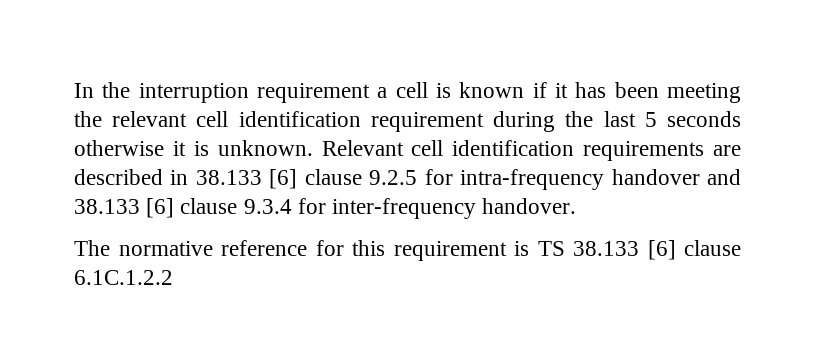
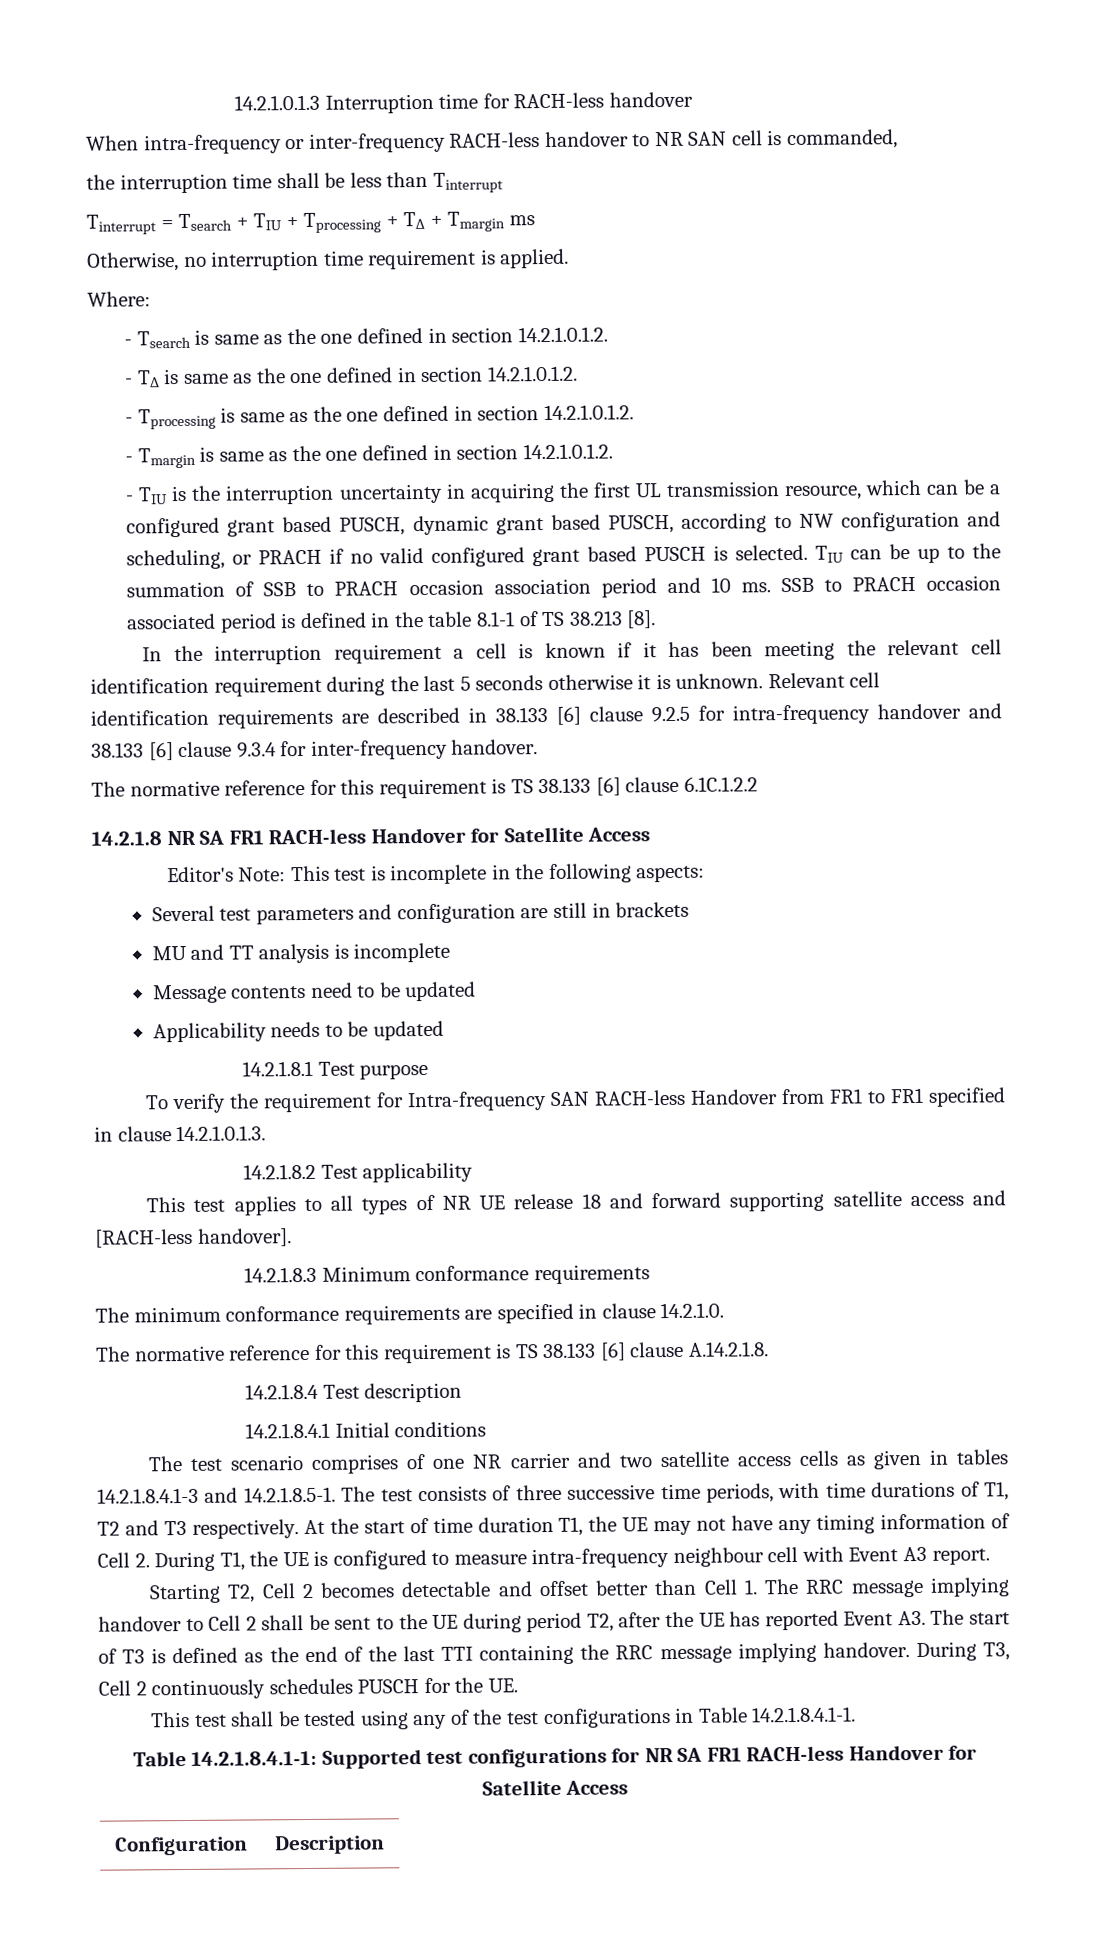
(74, 90) none -> [234,91,693,114] [86,129,898,155] [86,171,503,194] [86,211,535,235] [87,248,570,272] [87,291,151,307] [124,326,608,349] [125,365,578,388] [125,404,634,430] [125,443,613,469] [126,479,1001,505] [126,511,1001,538] [126,543,1001,570] [126,575,1001,598] [127,610,657,633] 14.2.1.0.1.3 Interruption time for RACH-less handover // When intra-frequency or inter-frequency RACH-less handover to NR SAN cell is commanded, // the interruption time shall be less than Tinterrupt // Tinterrupt = Tsearch + TIU + Tprocessing + T∆ + Tmargin ms // Otherwise, no interruption time requirement is applied. // Where: // - Tsearch is same as the one defined in section 14.2.1.0.1.2. // - T∆ is same as the one defined in section 14.2.1.0.1.2. // - Tprocessing is same as the one defined in section 14.2.1.0.1.2. // - Tmargin is same as the one defined in section 14.2.1.0.1.2. // - TIU is the interruption uncertainty in acquiring the first UL transmission resource, which can be a configured grant based PUSCH, dynamic grant based PUSCH, according to NW configuration and scheduling, or PRACH if no valid configured grant based PUSCH is selected. TIU can be up to the summation of SSB to PRACH occasion association period and 10 ms. SSB to PRACH occasion associated period is defined in the table 8.1-1 of TS 38.213 [8]. //
(173, 277) none -> [91,826,651,846] [166,863,706,885] [151,901,690,925] [151,942,451,964] [152,981,477,1004] [152,1020,444,1043] [242,1060,429,1080] [145,1087,1006,1114] [94,1125,267,1142] [243,1162,474,1183] [146,1190,1007,1216] [95,1228,292,1248] [244,1264,650,1285] [95,1302,725,1325] [96,1341,769,1364] [245,1382,463,1403] [245,1421,487,1439] [148,1449,1010,1474] [97,1481,1009,1504] [97,1513,1010,1539] [97,1546,990,1572] [149,1577,1010,1604] [98,1609,1010,1633] [98,1641,1010,1665] [98,1677,518,1700] [151,1706,857,1730] [132,1744,978,1769] [481,1779,629,1796] [114,1836,248,1856] [275,1835,385,1855] // 14.2.1.8 NR SA FR1 RACH-less Handover for Satellite Access // Editor's Note: This test is incomplete in the following aspects: // Several test parameters and configuration are still in brackets // MU and TT analysis is incomplete // Message contents need to be updated // Applicability needs to be updated // 14.2.1.8.1 Test purpose // To verify the requirement for Intra-frequency SAN RACH-less Handover from FR1 to FR1 specified in clause 14.2.1.0.1.3. // 14.2.1.8.2 Test applicability // This test applies to all types of NR UE release 18 and forward supporting satellite access and [RACH-less handover]. // 14.2.1.8.3 Minimum conformance requirements // The minimum conformance requirements are specified in clause 14.2.1.0. // The normative reference for this requirement is TS 38.133 [6] clause A.14.2.1.8. // 14.2.1.8.4 Test description // 14.2.1.8.4.1 Initial conditions // The test scenario comprises of one NR carrier and two satellite access cells as given in tables 14.2.1.8.4.1-3 and 14.2.1.8.5-1. The test consists of three successive time periods, with time durations of T1, T2 and T3 respectively. At the start of time duration T1, the UE may not have any timing information of Cell 2. During T1, the UE is configured to measure intra-frequency neighbour cell with Event A3 report. // Starting T2, Cell 2 becomes detectable and offset better than Cell 1. The RRC message implying handover to Cell 2 shall be sent to the UE during period T2, after the UE has reported Event A3. The start of T3 is defined as the end of the last TTI containing the RRC message implying handover. During T3, Cell 2 continuously schedules PUSCH for the UE. // This test shall be tested using any of the test configurations in Table 14.2.1.8.4.1-1. // Table 14.2.1.8.4.1-1: Supported test configurations for NR SA FR1 RACH-less Handover for Satellite Access // Configuration | Description

